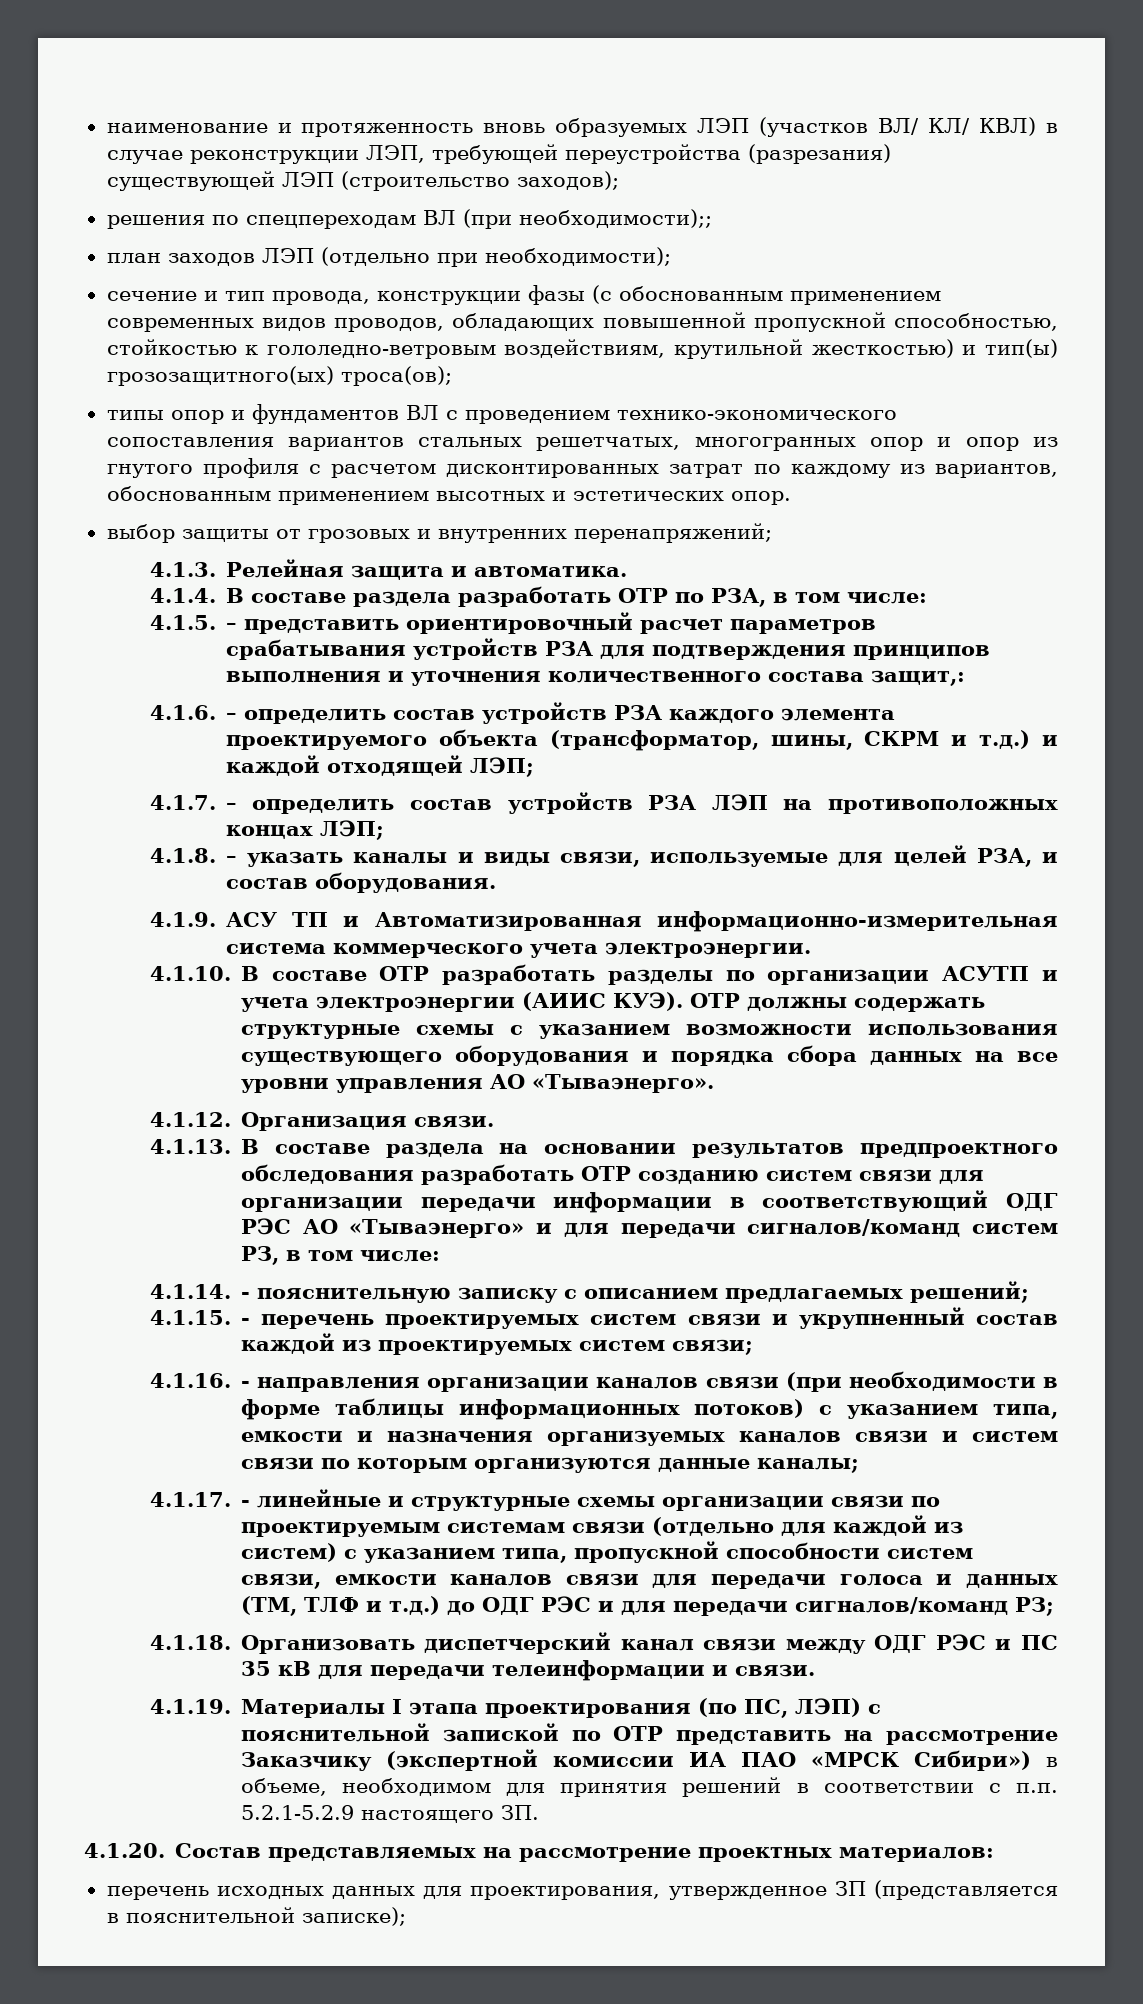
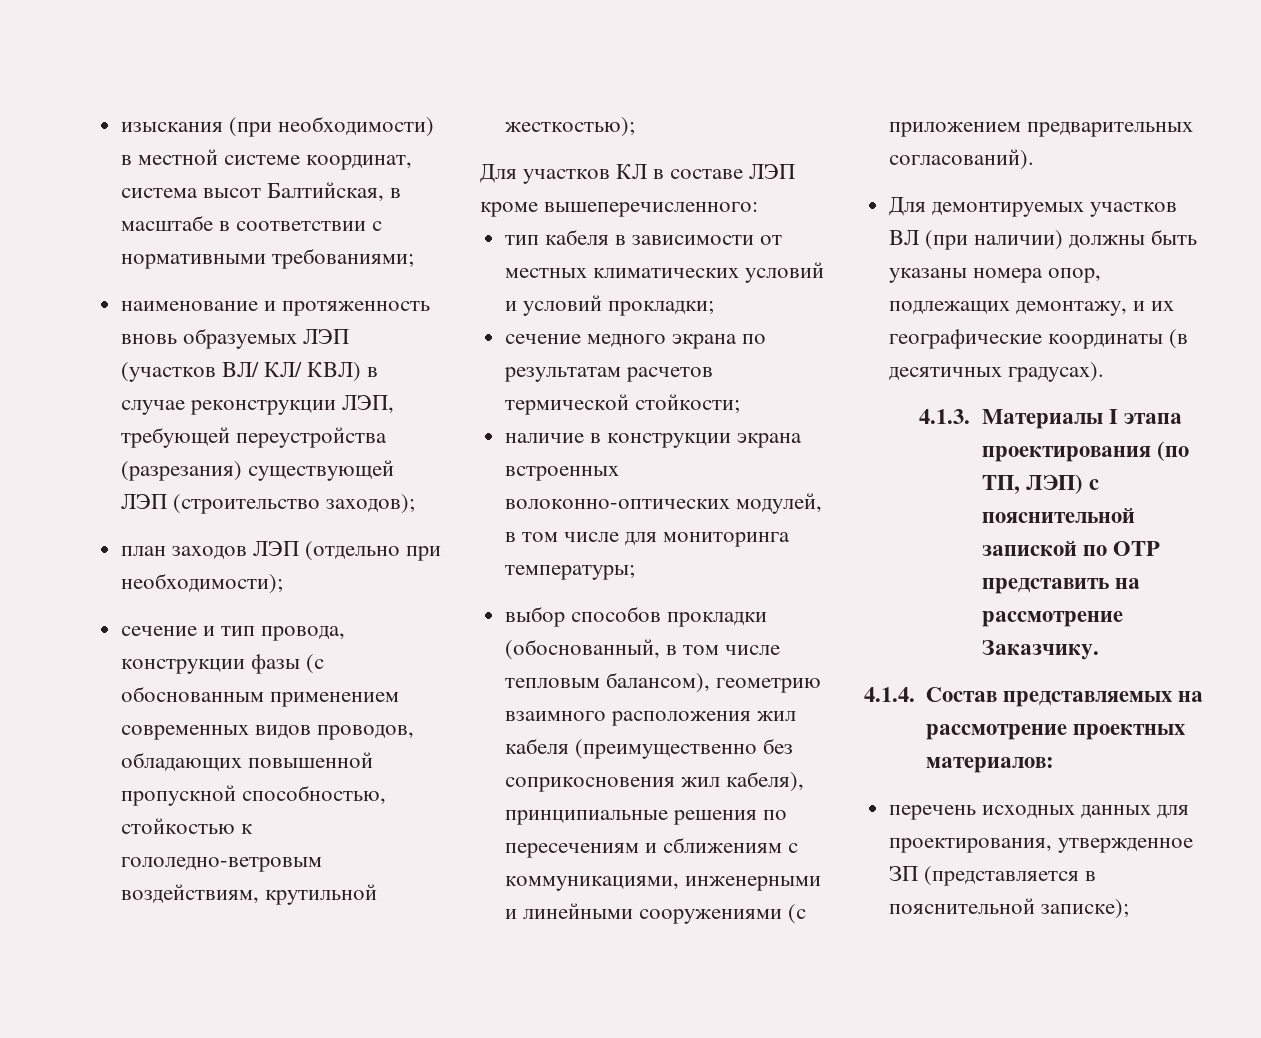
(106, 128) none -> [120,116,434,137] [120,149,412,170] [120,182,401,202] [120,215,382,231] [120,248,414,269] изыскания (при необходимости) в местной системе координат, система высот Балтийская, в масштабе в соответствии с нормативными требованиями; //
[106,209,712,229] // решения по спецпереходам ВЛ (при необходимости);; -> (415, 504) none
[811,339,1058,358] [106,366,452,386] [106,404,897,424] [106,437,1058,451] [106,458,1059,478] [106,486,791,505] [106,523,772,543] [149,559,627,580] [149,586,927,607] [149,612,876,634] [225,638,990,660] [225,670,965,686] [149,702,895,724] [225,729,1058,751] [225,755,534,777] [149,792,1058,814] [225,820,384,840] [149,845,1059,867] [225,872,496,893] [149,911,1058,932] [225,942,811,958] [149,964,1059,985] [240,992,985,1012] [240,1023,1058,1039] [240,1045,1058,1066] [240,1074,714,1093] [149,1112,494,1131] [149,1139,1058,1158] [240,1164,984,1185] [240,1190,1058,1213] [240,1218,1058,1238] [240,1246,440,1265] [149,1281,1029,1303] [149,1307,1058,1329] [240,1333,753,1355] [149,1371,1058,1392] [240,1398,1058,1420] [240,1430,1058,1446] [240,1457,859,1473] [149,1489,940,1511] [240,1515,963,1537] [240,1541,973,1563] [240,1573,1059,1589] [240,1596,1054,1616] [149,1632,1059,1654] [240,1660,815,1681] [149,1699,231,1714] жесткостью) и тип(ы) грозозащитного(ых) троса(ов); // типы опор и фундаментов ВЛ с проведением технико-экономического сопоставления вариантов стальных решетчатых, многогранных опор и опор из гнутого профиля с расчетом дисконтированных затрат по каждому из вариантов, обоснованным применением высотных и эстетических опор. // выбор защиты от грозовых и внутренних перенапряжений; // 4.1.3. Релейная защита и автоматика. // 4.1.4. В составе раздела разработать ОТР по РЗА, в том числе: // 4.1.5. – представить ориентировочный расчет параметров срабатывания устройств РЗА для подтверждения принципов выполнения и уточнения количественного состава защит,: // 4.1.6. – определить состав устройств РЗА каждого элемента проектируемого объекта (трансформатор, шины, СКРМ и т.д.) и каждой отходящей ЛЭП; // 4.1.7. – определить состав устройств РЗА ЛЭП на противоположных концах ЛЭП; // 4.1.8. – указать каналы и виды связи, используемые для целей РЗА, и состав оборудования. // 4.1.9. АСУ ТП и Автоматизированная информационно-измерительная система коммерческого учета электроэнергии. // 4.1.10. В составе ОТР разработать разделы по организации АСУТП и учета электроэнергии (АИИС КУЭ). ОТР должны содержать структурные схемы с указанием возможности использования существующего оборудования и порядка сбора данных на все уровни управления АО «Тываэнерго». // 4.1.12. Организация связи. // 4.1.13. В составе раздела на основании результатов предпроектного обследования разработать ОТР созданию систем связи для организации передачи информации в соответствующий ОДГ РЭС АО «Тываэнерго» и для передачи сигналов/команд систем РЗ, в том числе: // 4.1.14. - пояснительную записку с описанием предлагаемых решений; // 4.1.15. - перечень проектируемых систем связи и укрупненный состав каждой из проектируемых систем связи; // 4.1.16. - направления организации каналов связи (при необходимости в форме таблицы информационных потоков) с указанием типа, емкости и назначения организуемых каналов связи и систем связи по которым организуются данные каналы; // 4.1.17. - линейные и структурные схемы организации связи по проектируемым системам связи (отдельно для каждой из систем) с указанием типа, пропускной способности систем связи, емкости каналов связи для передачи голоса и данных (ТМ, ТЛФ и т.д.) до ОДГ РЭС и для передачи сигналов/команд РЗ; // 4.1.18. Организовать диспетчерский канал связи между ОДГ РЭС и ПС 35 кВ для передачи телеинформации и связи. // 4.1.19. -> [504,117,635,137] [480,164,796,184] [480,202,759,217] [504,229,783,245] [504,262,824,283] [504,295,714,316] [504,334,766,349] [503,367,713,382] [504,394,740,415] [504,433,802,448] [504,466,619,481] [504,493,822,514] [504,532,791,547] [504,565,635,580] [504,606,767,627] [504,639,780,660] [504,672,821,693] [504,711,796,726] [504,738,793,759] [504,771,804,792] [504,810,787,825] [504,837,798,858] [504,876,821,891] [504,903,806,924] [888,122,1193,137] [888,149,1034,170] [888,197,1177,217] [888,229,1198,250] [888,268,1101,283] [888,301,1174,316] [888,329,1188,349] [888,362,1104,382] [919,409,971,424] жесткостью); // Для участков КЛ в составе ЛЭП кроме вышеперечисленного: // тип кабеля в зависимости от местных климатических условий и условий прокладки; // сечение медного экрана по результатам расчетов термической стойкости; // наличие в конструкции экрана встроенных волоконно-оптических модулей, в том числе для мониторинга температуры; // выбор способов прокладки (обоснованный, в том числе тепловым балансом), геометрию взаимного расположения жил кабеля (преимущественно без соприкосновения жил кабеля), принципиальные решения по пересечениям и сближениям с коммуникациями, инженерными и линейными сооружениями (с приложением предварительных согласований). // Для демонтируемых участков ВЛ (при наличии) должны быть указаны номера опор, подлежащих демонтажу, и их географические координаты (в десятичных градусах). // 4.1.3.
[743,1699,788,1718] ПС, -> [981,475,1020,494] ТП,
[240,1749,1058,1771] [240,1777,1059,1797] [240,1805,539,1823] [84,1843,165,1858] Заказчику (экспертной комиссии ИА ПАО «МРСК Сибири») в объеме, необходимом для принятия решений в соответствии с п.п. 5.2.1-5.2.9 настоящего ЗП. // 4.1.20. -> [981,640,1099,660] [864,687,915,702] Заказчику. // 4.1.4.

